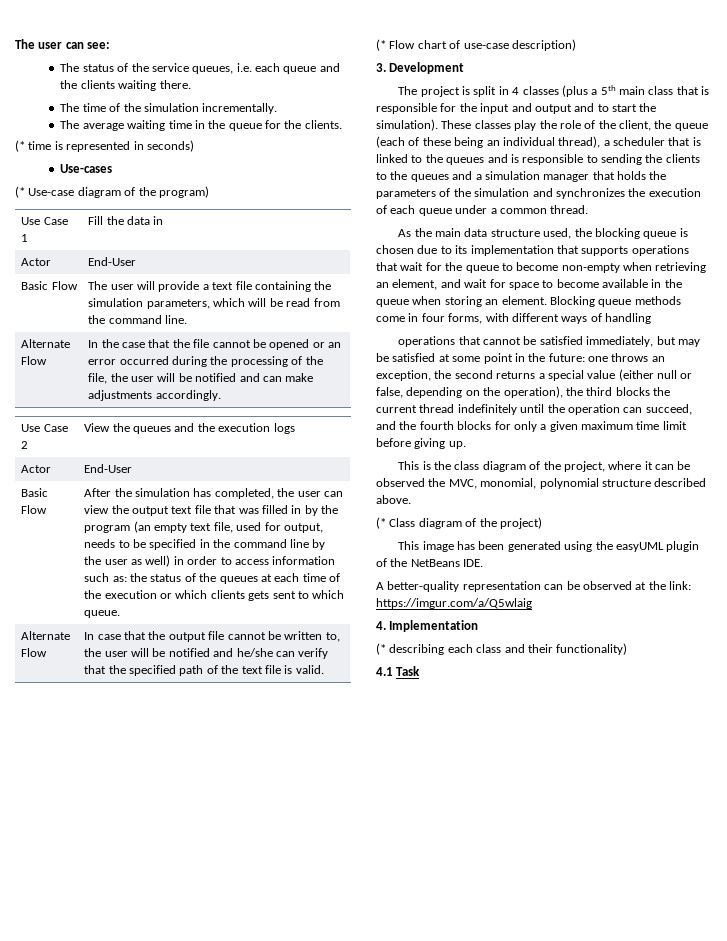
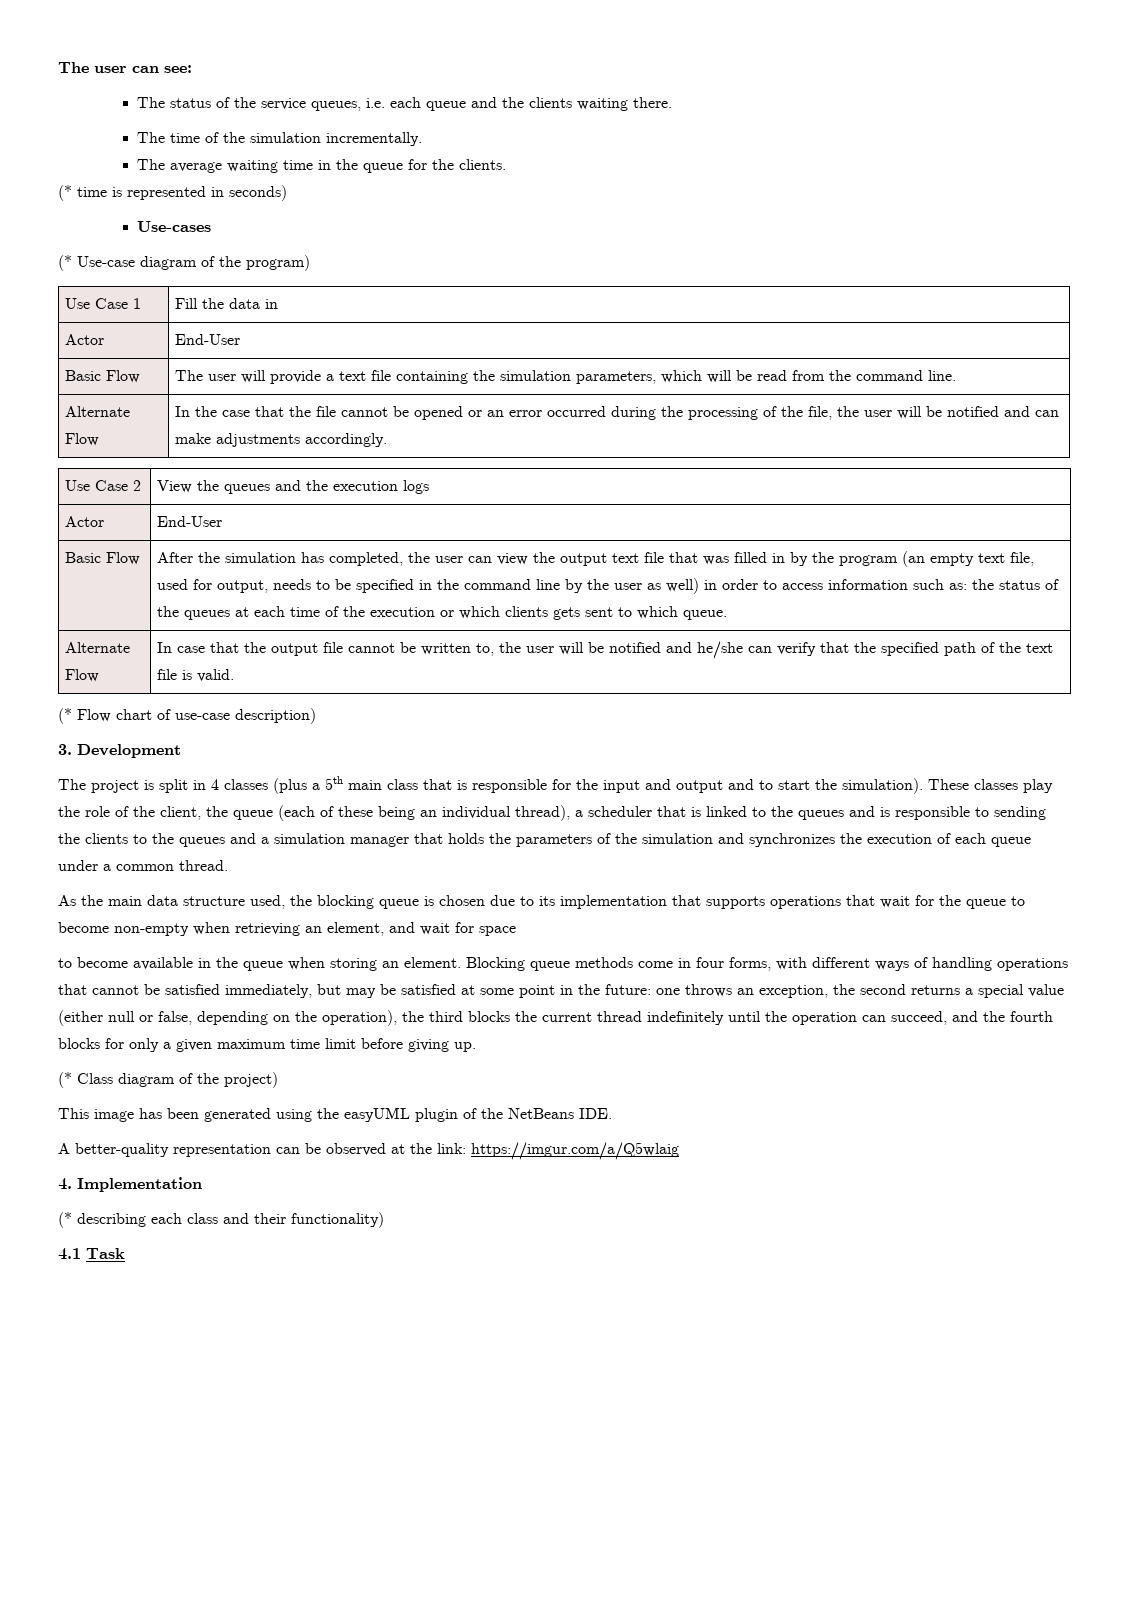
(539, 286) none -> (516, 931) //
(651, 318) // -> (992, 964) none
[398,461,691,472] [376,478,707,489] [376,495,411,504] // This is the class diagram of the project, where it can be observed the MVC, monomial, polynomial structure described above. -> (476, 1047) none

